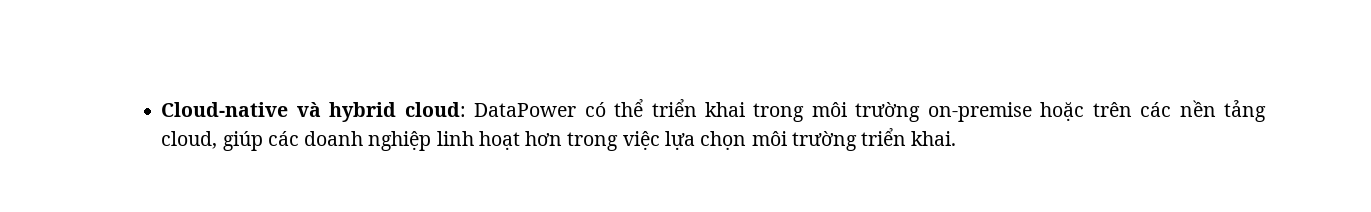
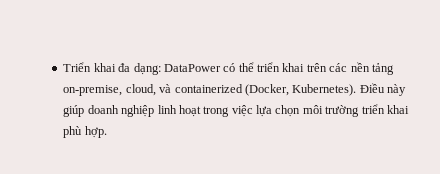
[161,102,466,122] Cloud-native và hybrid cloud: -> [63,62,161,75] Triển khai đa dạng:
[753,100,1266,122] [161,131,299,151] trong môi trường on-premise hoặc trên các nền tảng cloud, giúp các -> [306,62,394,75] [63,83,406,96] [63,105,85,117] trên các nền tảng on-premise, cloud, và containerized (Docker, Kubernetes). Điều này giúp
[525,131,563,146] hơn -> (201, 111) none
[911,131,957,146] khai. -> [386,105,409,114] [63,126,107,138] khai phù hợp.

